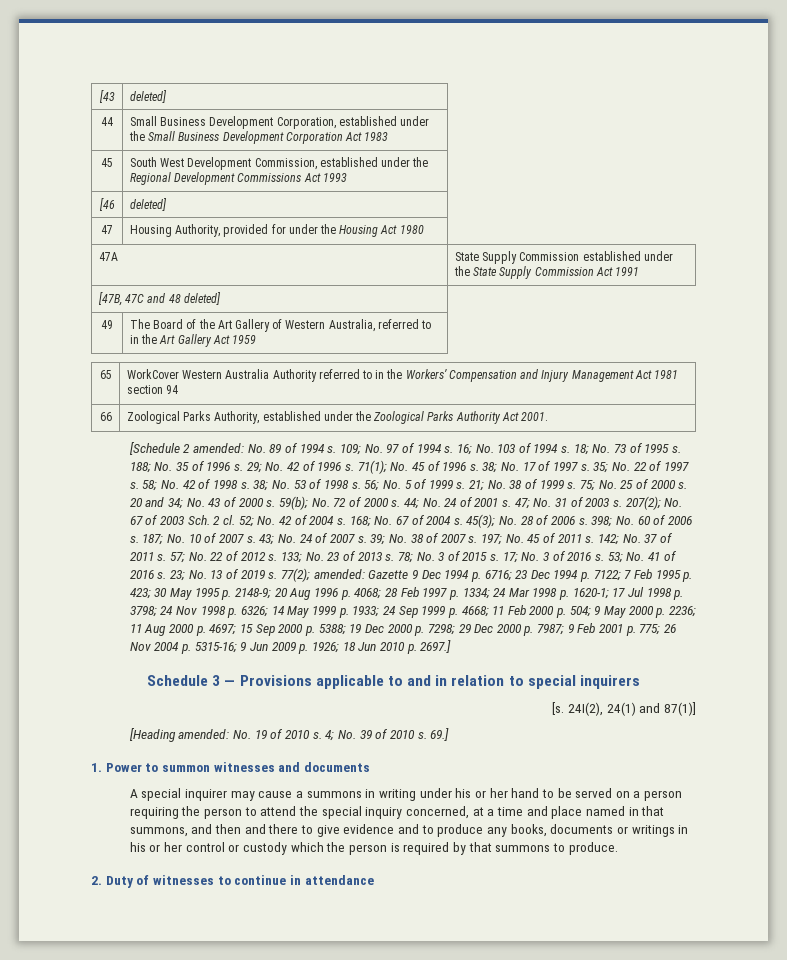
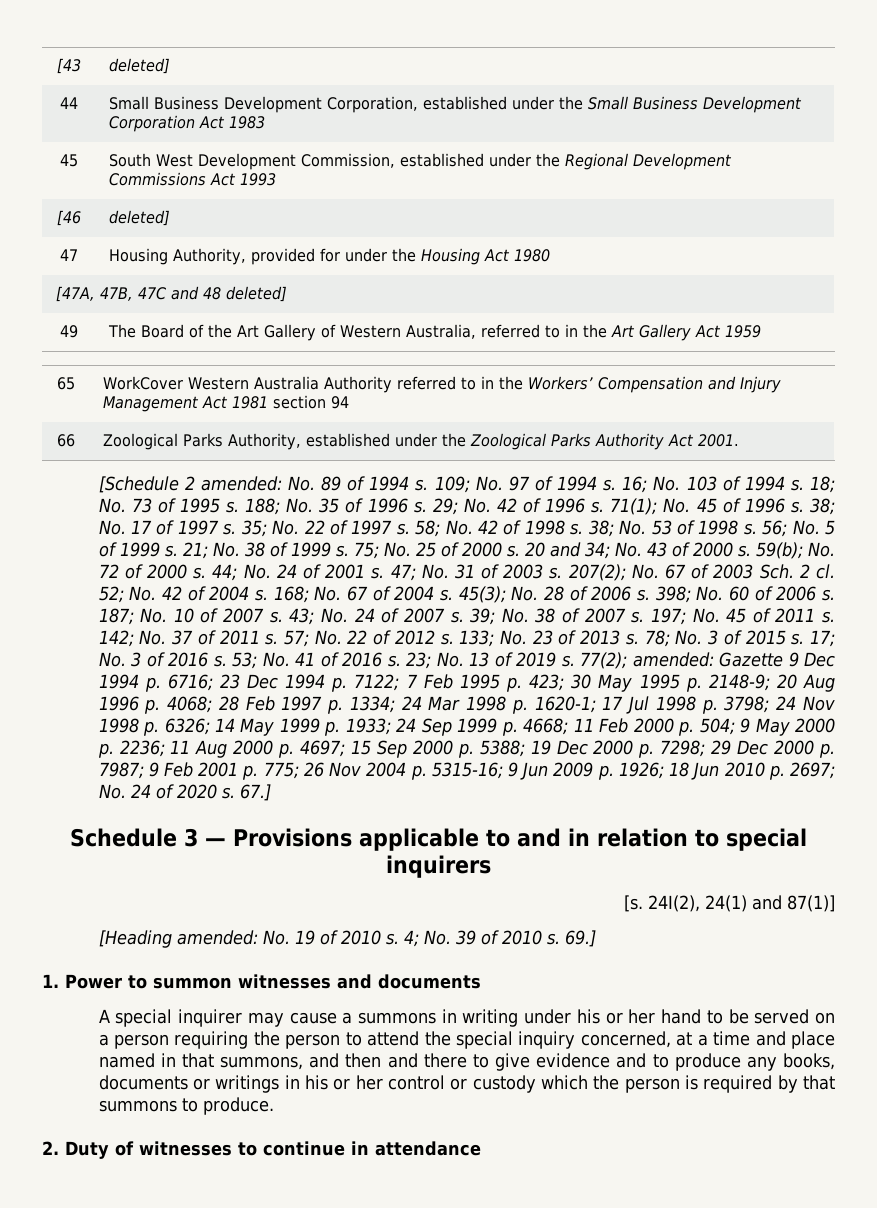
[98,252,118,261] [454,251,673,264] [453,266,640,279] [97,292,122,306] 47A | State Supply Commission established under the State Supply Commission Act 1991 // [47B, -> [56,286,134,302] [47A, 47B,
[420,640,452,653] 2697.] -> [790,762,835,779] [98,784,271,801] 2697; No. 24 of 2020 s. 67.]

